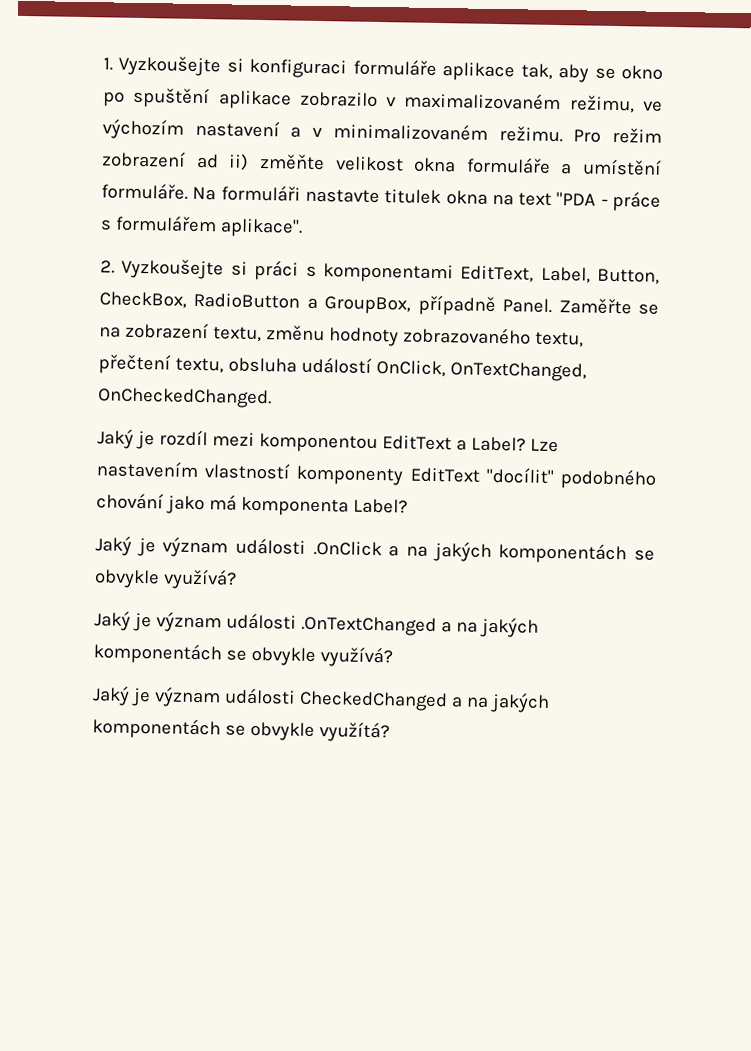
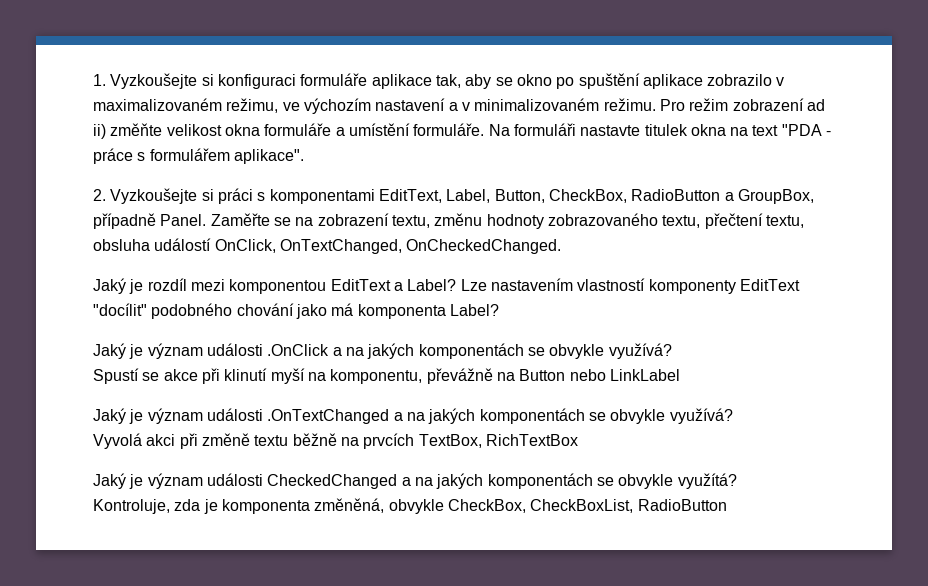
(237, 579) none -> [93,368,680,384] // Spustí se akce při klinutí myší na komponentu, převážně na Button nebo LinkLabel
(393, 657) none -> [93,433,578,449] // Vyvolá akci při změně textu běžně na prvcích TextBox, RichTextBox
(390, 732) none -> [93,498,727,514] // Kontroluje, zda je komponenta změněná, obvykle CheckBox, CheckBoxList, RadioButton

